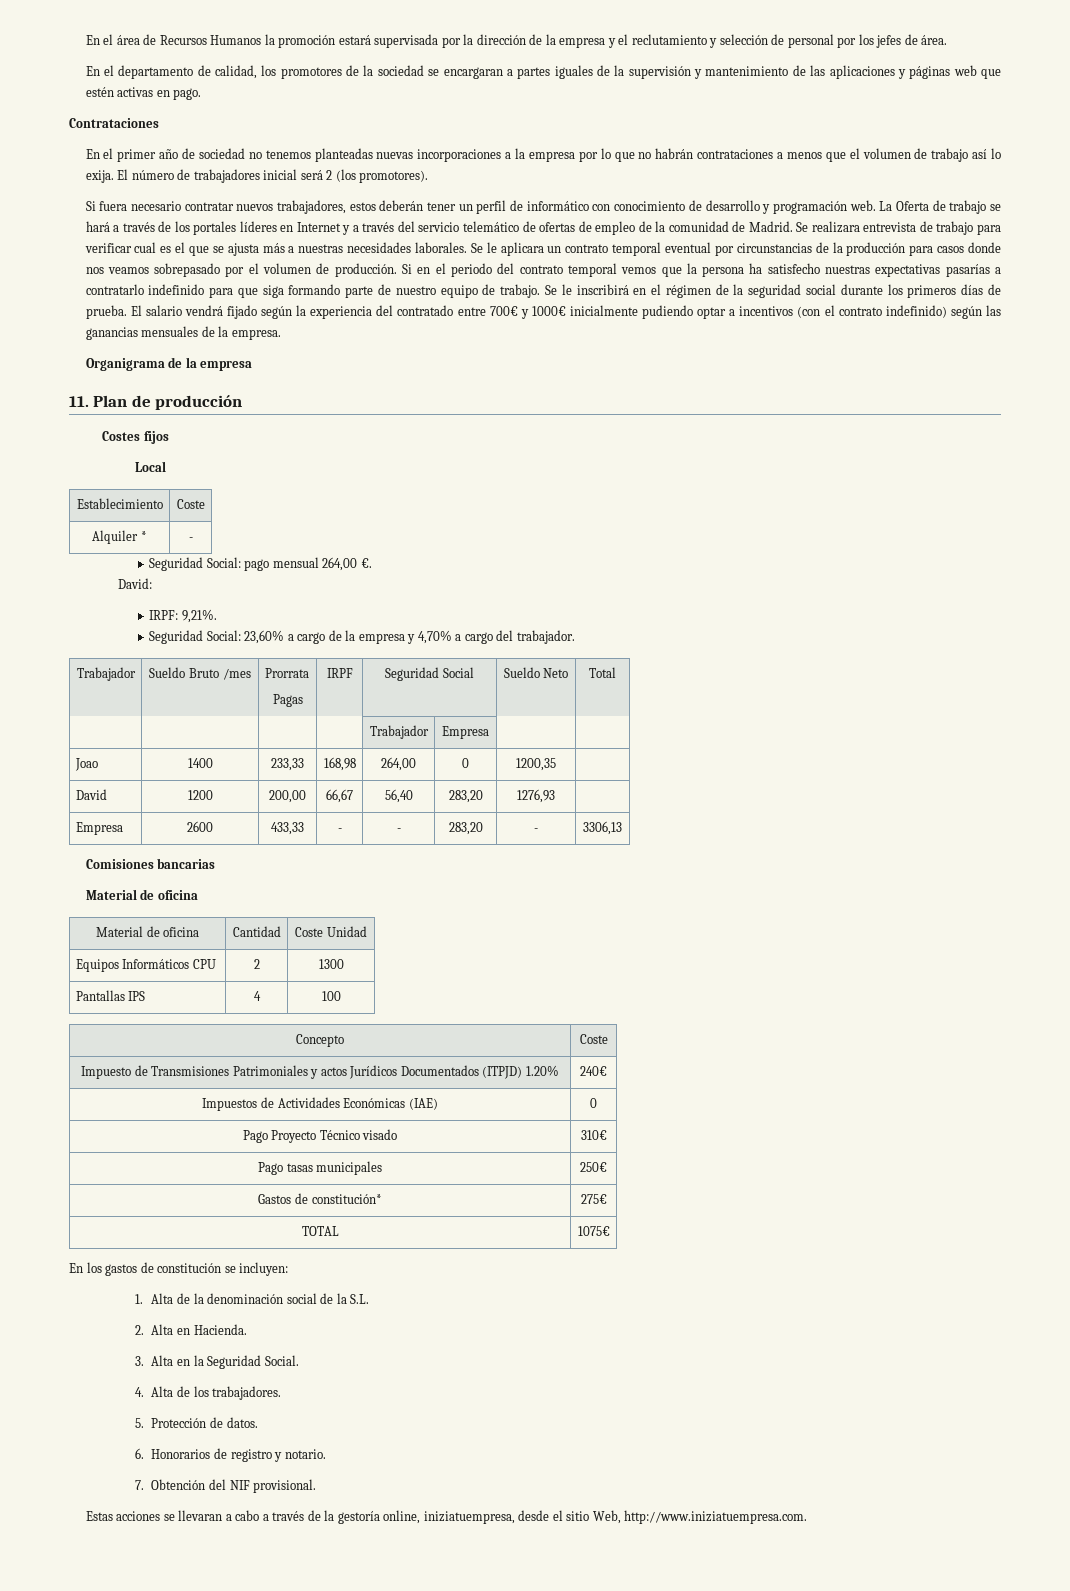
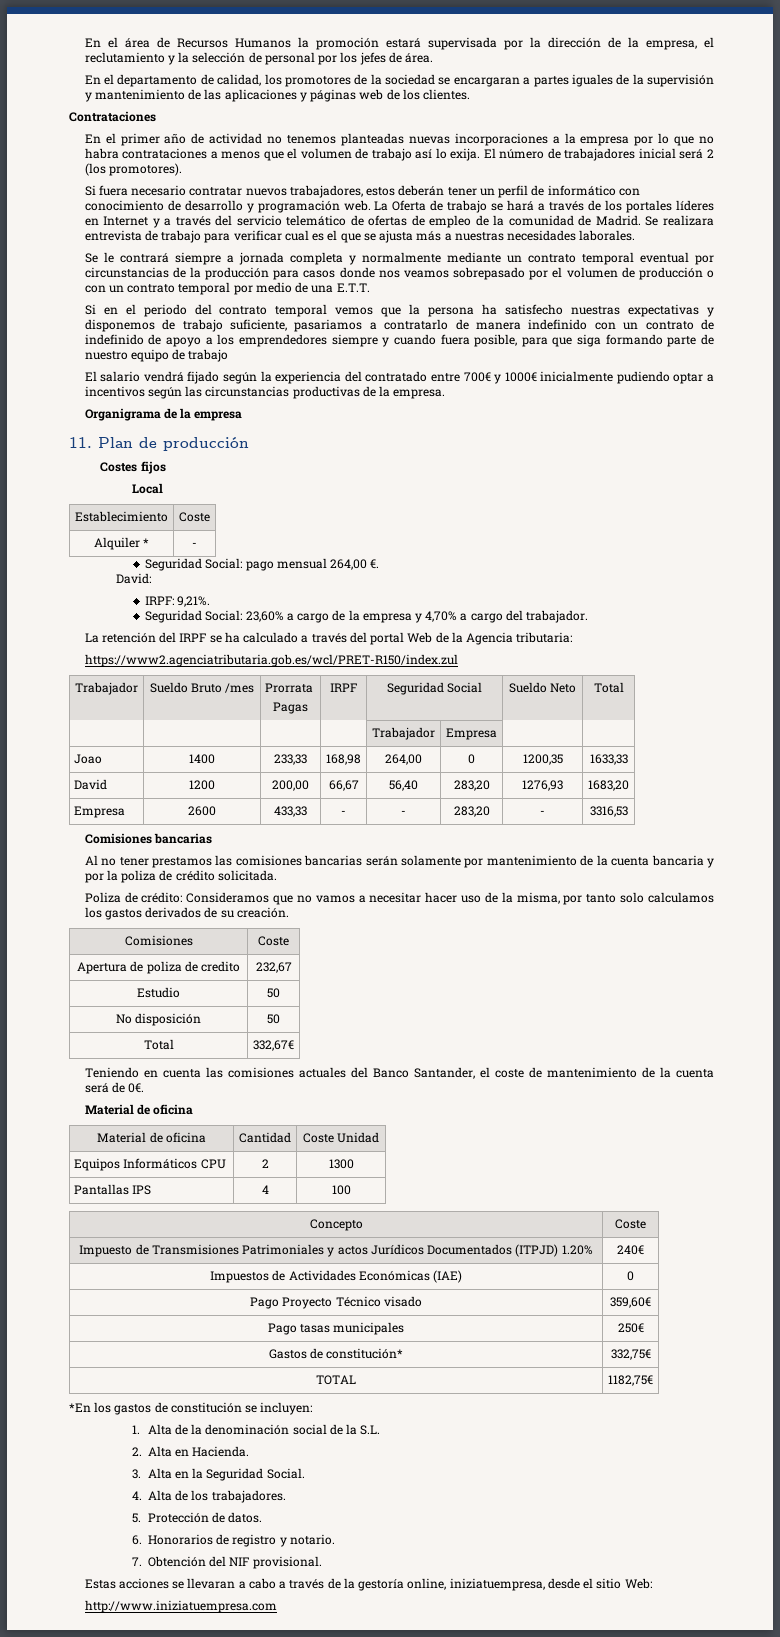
[559,37,616,48] empresa y -> [645,40,697,50] empresa,
(718, 43) none -> [178,52,190,63] la
[981,69,1002,79] [85,87,202,100] que estén activas en pago. -> [386,89,471,100] de los clientes.
[198,148,245,159] sociedad -> [209,133,263,144] actividad
[655,148,694,159] habrán -> [84,148,119,159] habra
[470,242,544,256] Se le aplicara -> [84,252,501,265] // Se le contrará siempre a jornada completa y normalmente mediante
[334,263,397,277] producción. -> [638,267,715,280] [84,282,370,295] producción o con un contrato temporal por medio de una E.T.T. //
[945,264,1002,277] [85,284,205,295] pasarías a contratarlo indefinido -> [707,307,714,317] [84,319,714,332] [84,334,518,347] y disponemos de trabajo suficiente, pasariamos a contratarlo de manera indefinido con un contrato de indefinido de apoyo a los emprendedores siempre y cuando fuera posible,
[500,284,1001,298] [85,305,127,319] trabajo. Se le inscribirá en el régimen de la seguridad social durante los primeros días de prueba. -> [188,349,229,362] trabajo //
[797,305,1001,319] [85,326,199,340] (con el contrato indefinido) según las ganancias mensuales -> [147,386,360,399] según las circunstancias productivas
(575, 637) none -> [84,632,573,645] [84,654,458,667] // La retención del IRPF se ha calculado a través del portal Web de la Agencia tributaria: // https://www2.agenciatributaria.gob.es/wcl/PRET-R150/index.zul
(556, 764) none -> [589,754,628,765] 1633,33
(555, 796) none -> [588,780,629,791] 1683,20
[583,821,622,835] 3306,13 -> [589,806,628,817] 3316,53
(216, 863) none -> [84,855,714,868] [84,870,277,883] [84,892,714,905] [84,907,289,920] [124,935,193,946] [258,936,289,946] [77,961,240,974] [255,962,292,973] [137,987,180,998] [267,988,280,998] [115,1013,202,1026] [267,1014,280,1024] [143,1039,174,1050] [253,1040,294,1051] [84,1067,715,1079] [84,1082,145,1093] // Al no tener prestamos las comisiones bancarias serán solamente por mantenimiento de la cuenta bancaria y por la poliza de crédito solicitada. // Poliza de crédito: Consideramos que no vamos a necesitar hacer uso de la misma, por tanto solo calculamos los gastos derivados de su creación. // Comisiones | Coste // Apertura de poliza de credito | 232,67 // Estudio | 50 // No disposición | 50 // Total | 332,67€ // Teniendo en cuenta las comisiones actuales del Banco Santander, el coste de mantenimiento de la cuenta será de 0€.
[580,1130,607,1140] 310€ -> [610,1297,651,1308] 359,60€
[580,1194,607,1204] 275€ -> [610,1349,651,1360] 332,75€
[577,1226,610,1236] [69,1263,83,1273] 1075€ // En -> [608,1375,653,1386] [69,1403,91,1412] 1182,75€ // *En
[592,1510,808,1524] Web, http://www.iniziatuempresa.com. -> [624,1578,652,1589] [84,1600,277,1613] Web: // http://www.iniziatuempresa.com

